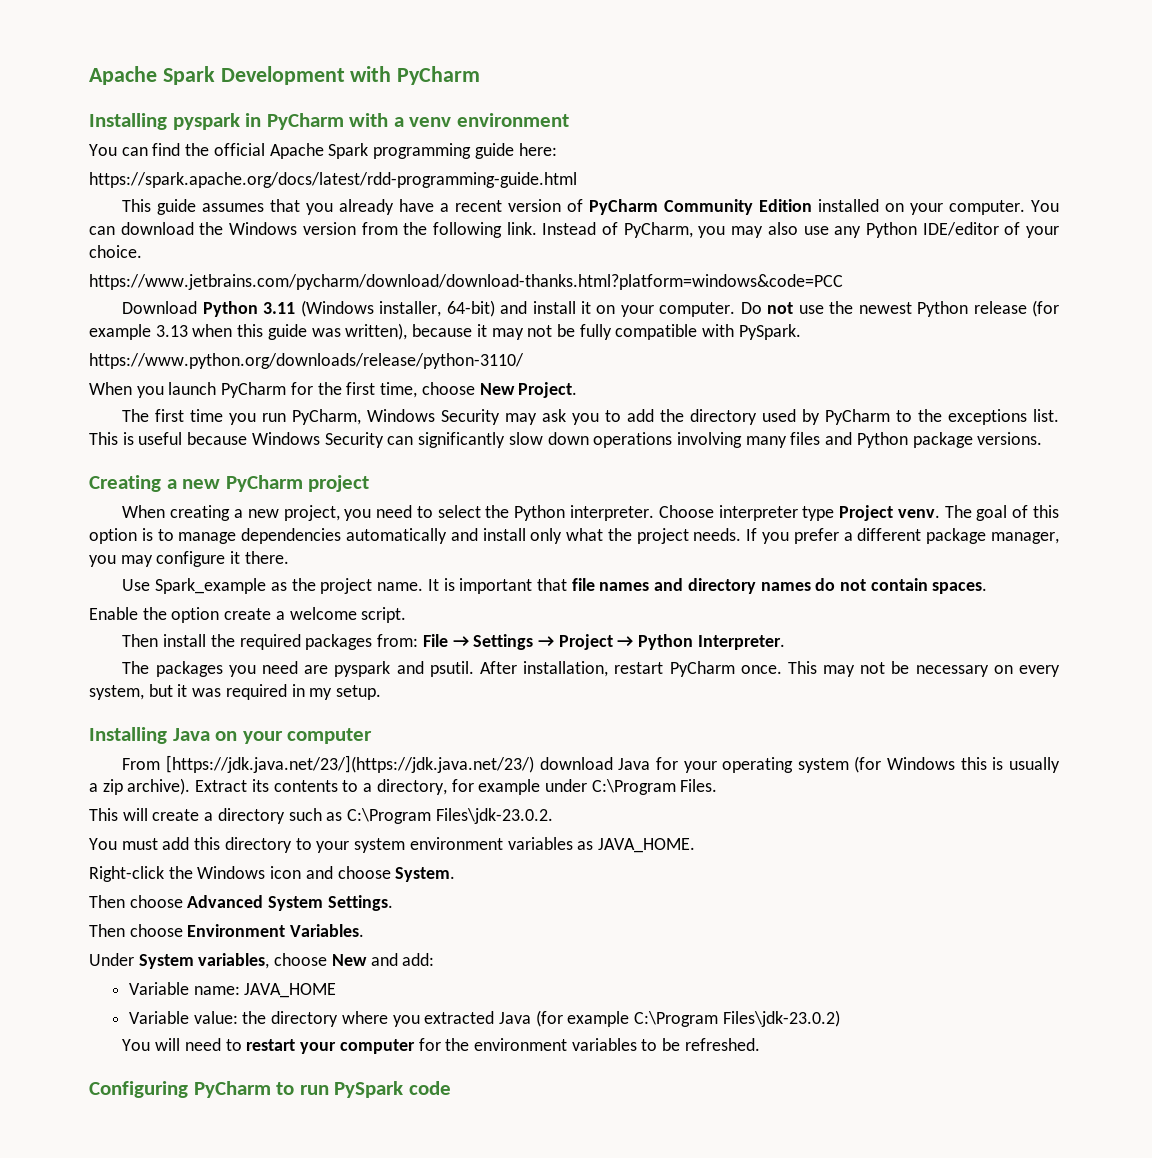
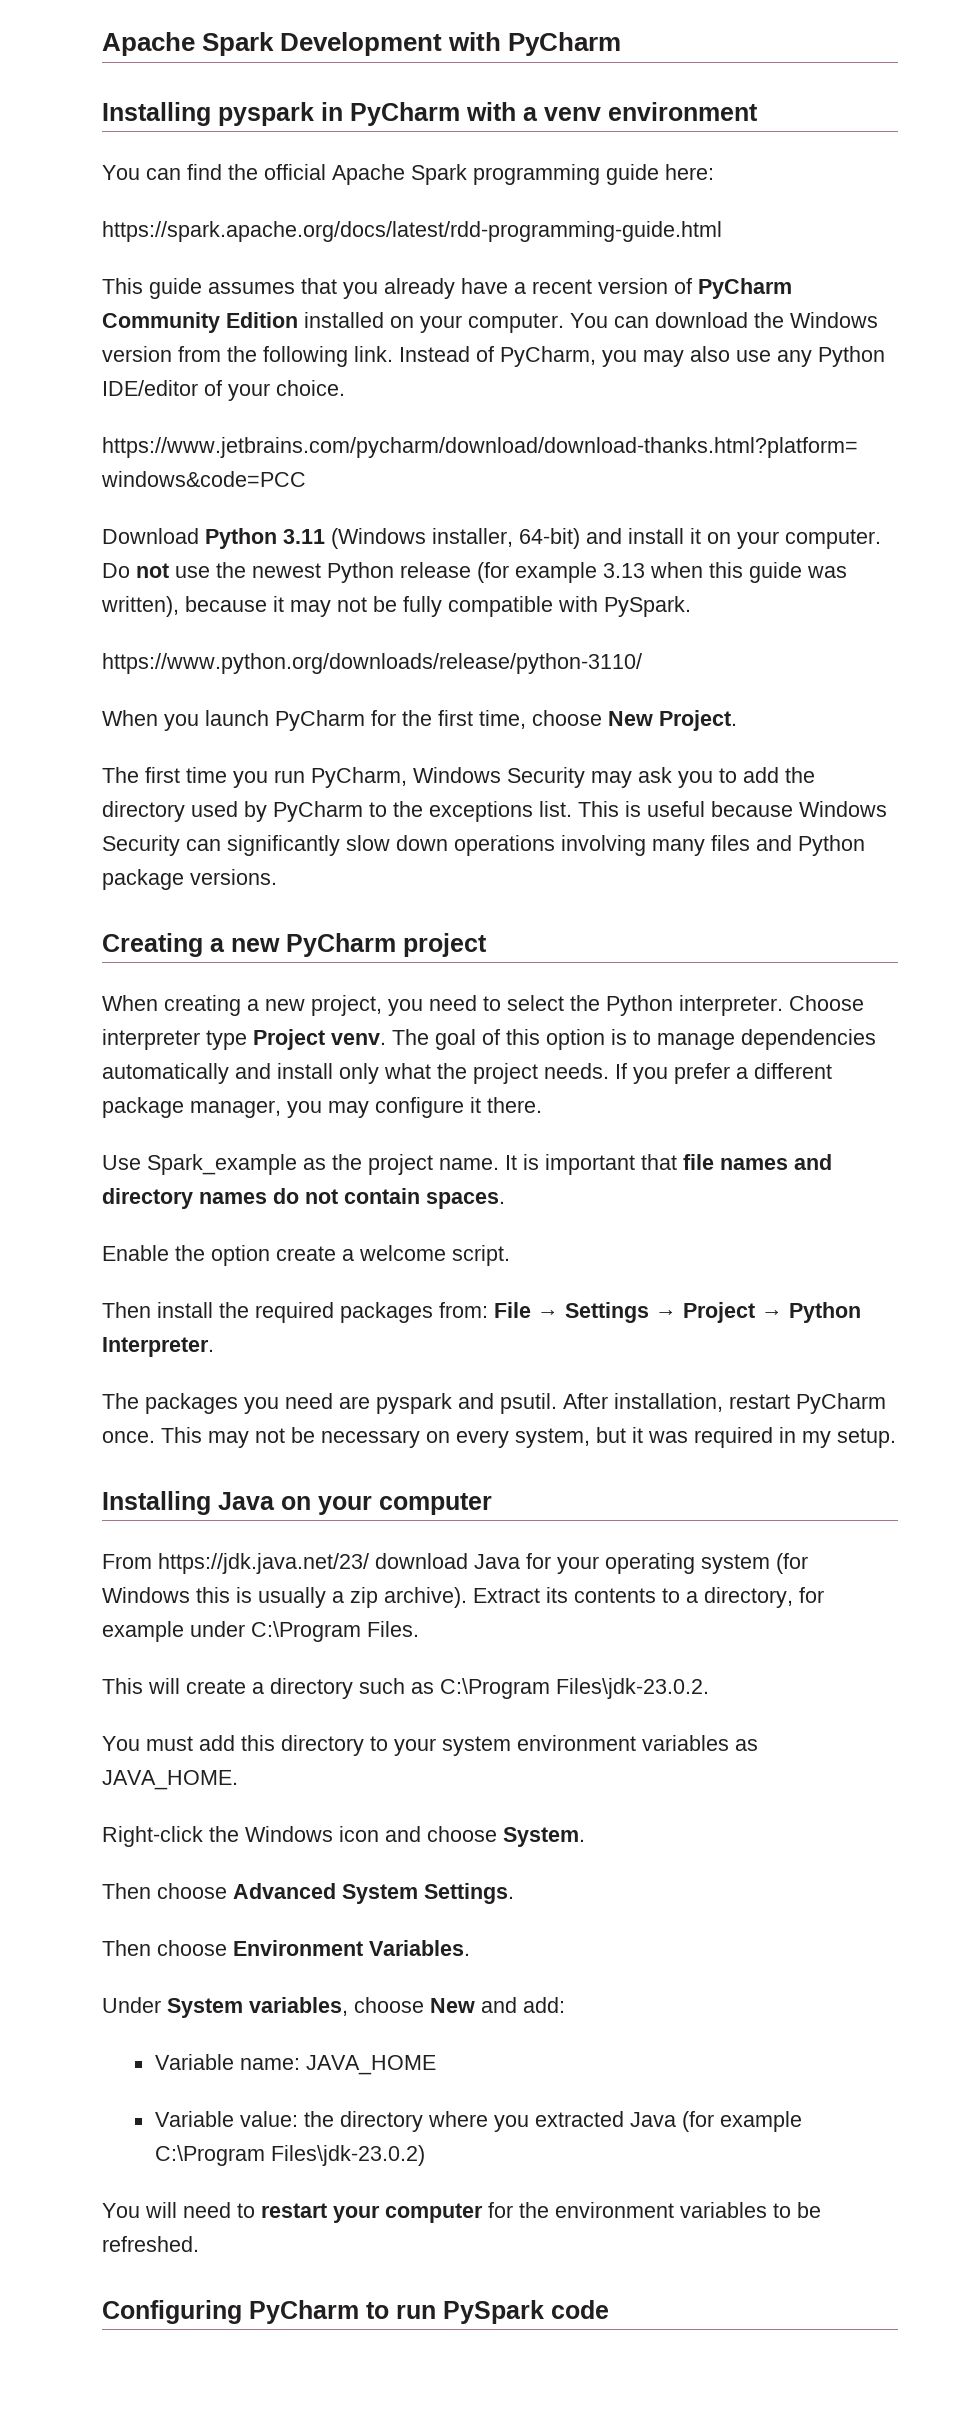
[166,755,535,773] [https://jdk.java.net/23/](https://jdk.java.net/23/) -> [158,1553,369,1574] https://jdk.java.net/23/

